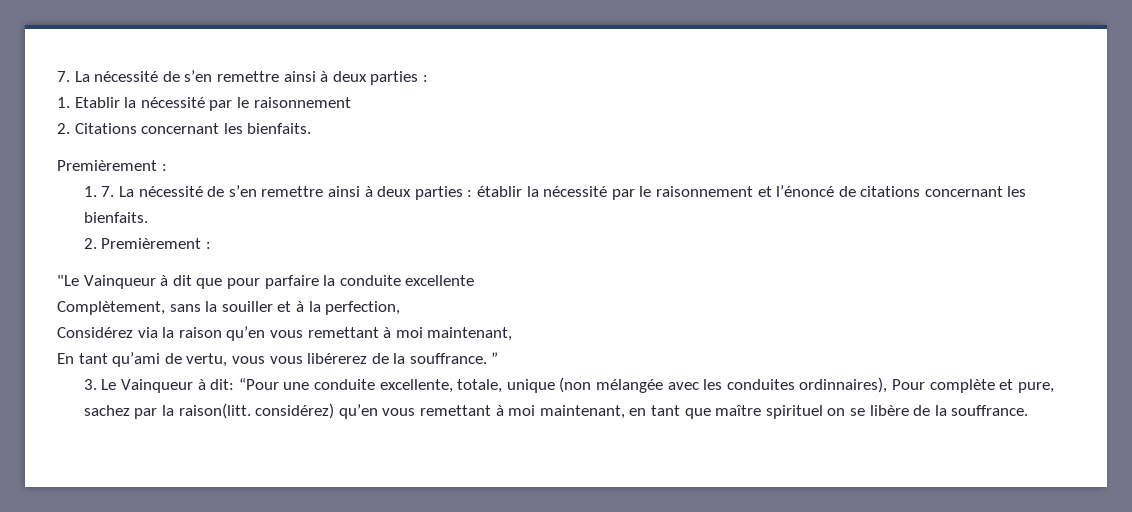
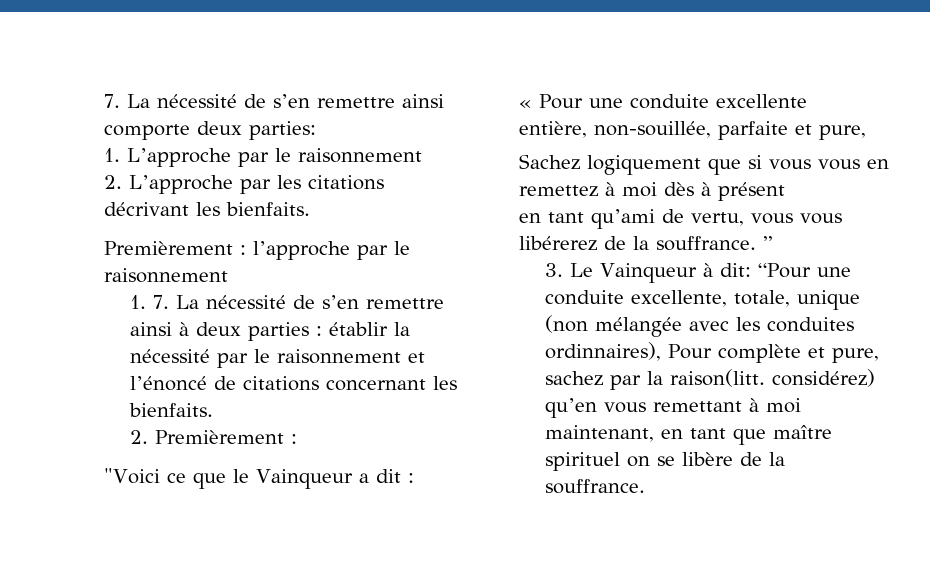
[57,70,428,85] [57,97,205,108] 7. La nécessité de s’en remettre ainsi à deux parties : // 1. Etablir la nécessité -> [104,94,444,108] [104,121,316,140] [104,148,231,167] 7. La nécessité de s’en remettre ainsi comporte deux parties: // 1. L’approche
[74,123,220,134] Citations concernant -> [129,175,384,194] [104,202,189,216] L’approche par les citations décrivant
(167, 167) none -> [253,241,410,260] [104,268,228,283] l’approche par le raisonnement
[57,275,475,289] [57,301,401,315] [57,326,513,341] [57,353,74,364] "Le Vainqueur à dit que pour parfaire la conduite excellente // Complètement, sans la souiller et à la perfection, // Considérez via la raison qu’en vous remettant à moi maintenant, // En -> [104,468,414,489] [519,94,807,109] [519,121,866,140] [519,154,889,175] [519,182,785,201] [519,213,541,223] "Voici ce que le Vainqueur a dit : // « Pour une conduite excellente // entière, non-souillée, parfaite et pure, // Sachez logiquement que si vous vous en remettez à moi dès à présent // en

